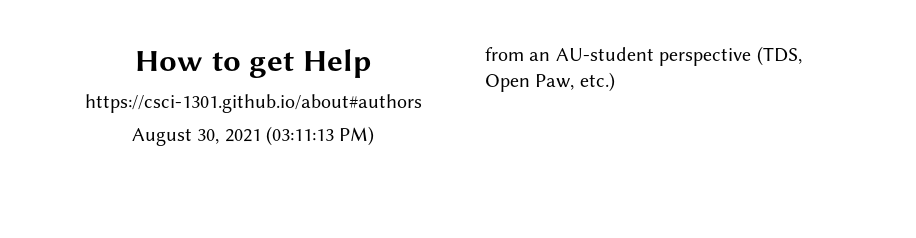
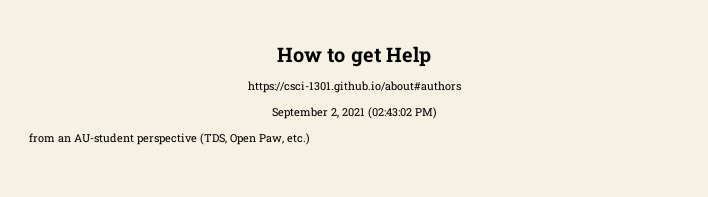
[131,126,334,146] August 30, 2021 (03:11:13 -> [271,107,412,119] September 2, 2021 (02:43:02

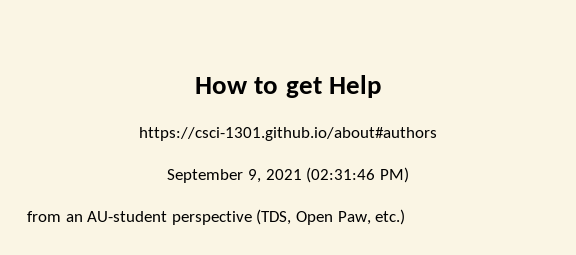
[330,107,412,119] 2, 2021 (02:43:02 -> [247,167,376,183] 9, 2021 (02:31:46

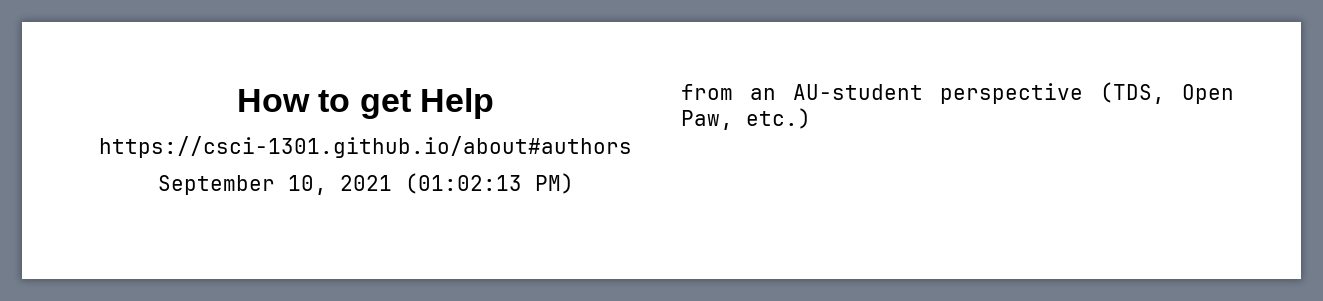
[247,167,376,183] 9, 2021 (02:31:46 -> [287,173,522,195] 10, 2021 (01:02:13

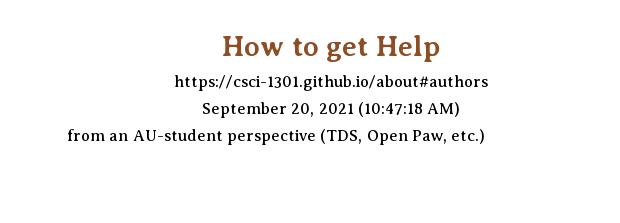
[287,173,574,195] 10, 2021 (01:02:13 PM) -> [291,102,461,117] 20, 2021 (10:47:18 AM)

